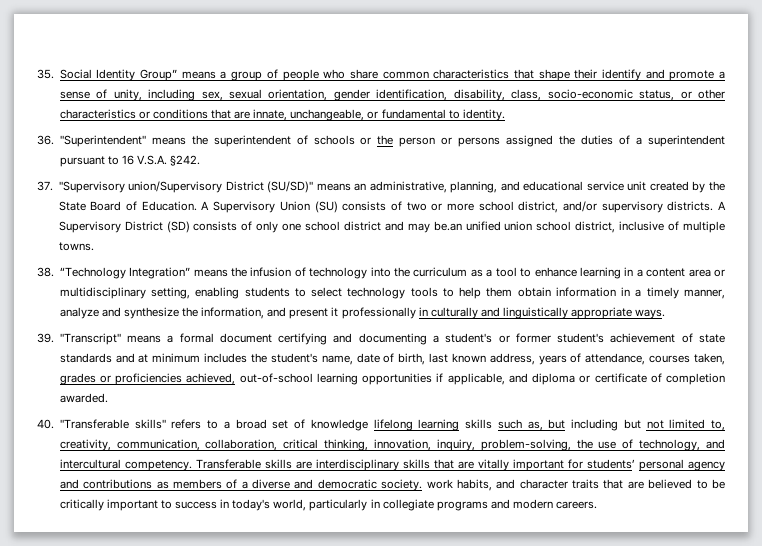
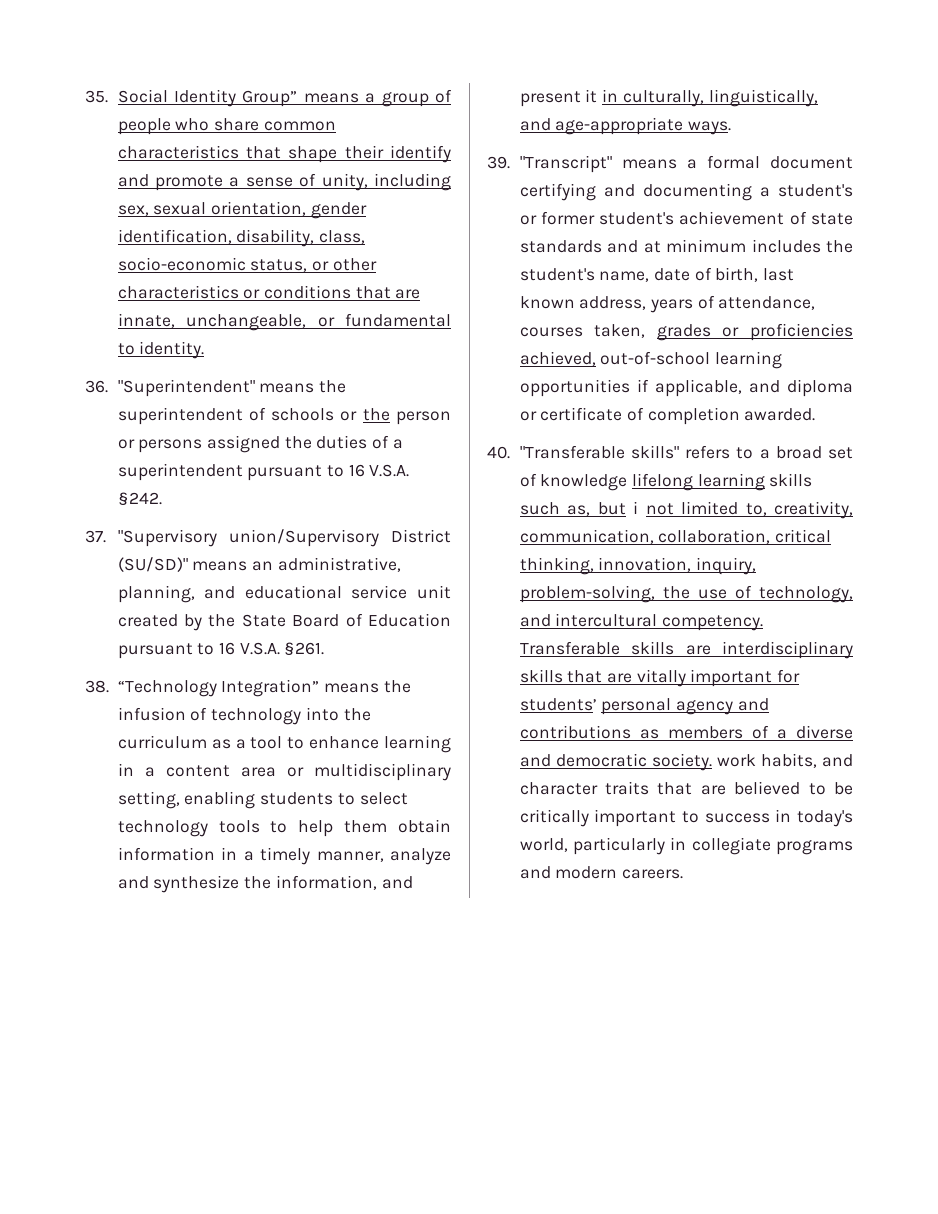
[141,201,726,213] [58,221,726,233] [58,242,94,251] Education. A Supervisory Union (SU) consists of two or more school district, and/or supervisory districts. A Supervisory District (SD) consists of only one school district and may be.an unified union school district, inclusive of multiple towns. -> [368,613,451,627] [117,642,325,659] Education pursuant to 16 V.S.A. §261.
[341,307,633,319] professionally in culturally and linguistically appropriate -> [602,89,818,107] [519,117,684,135] in culturally, linguistically, and age-appropriate
[571,419,641,431] including but -> [633,501,639,514] i

